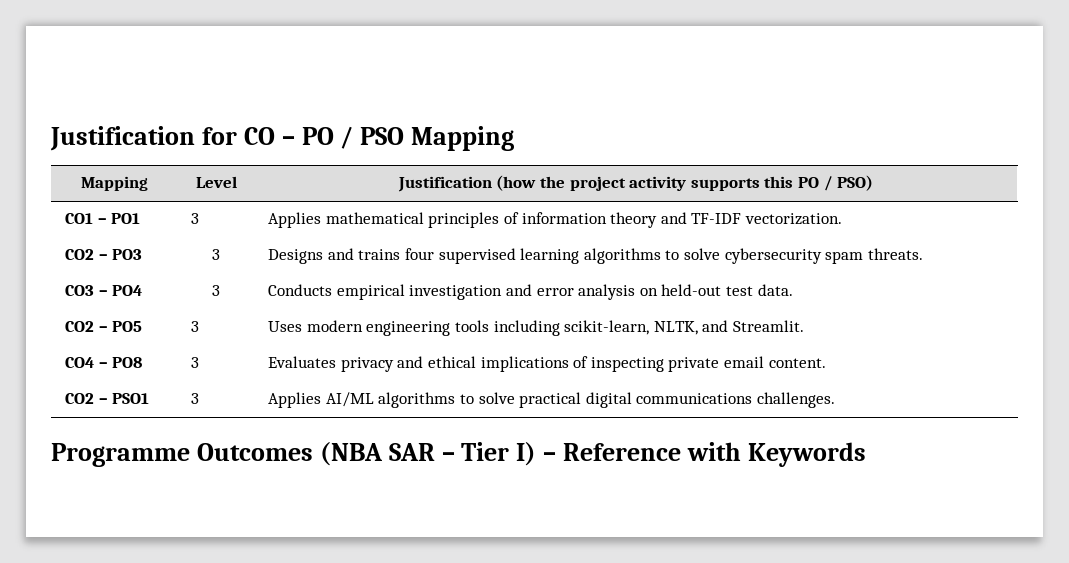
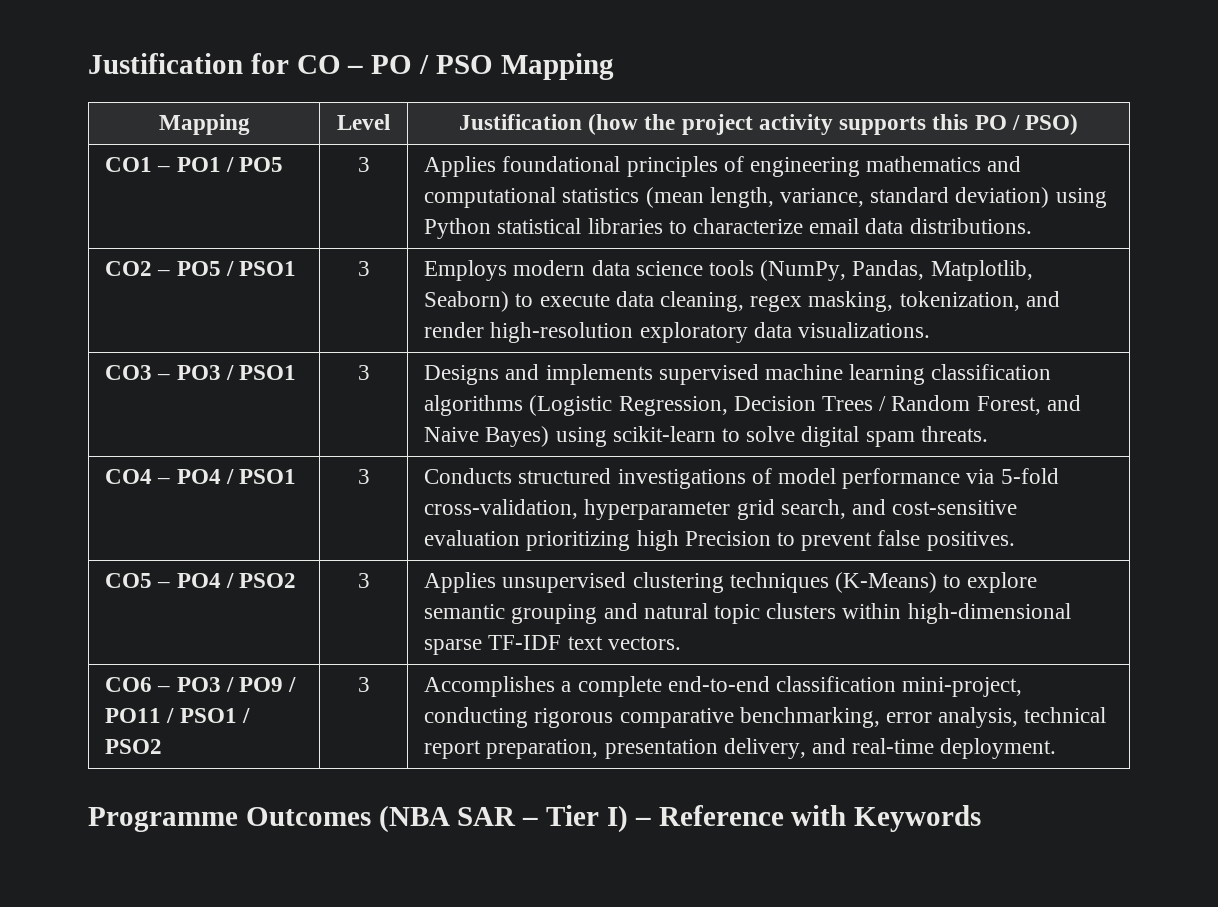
[191,213,200,224] [268,212,424,228] | 3 | Applies mathematical -> [225,157,283,172] [357,157,370,172] [424,156,621,177] / PO5 | 3 | Applies foundational
[521,212,842,228] [65,249,143,260] information theory and TF-IDF vectorization. // CO2 – PO3 -> [749,156,1022,177] [424,187,1107,208] [424,218,1032,239] [105,261,296,276] [357,261,370,276] [424,260,1033,281] [424,291,1060,312] [424,322,930,343] [105,365,296,380] engineering mathematics and computational statistics (mean length, variance, standard deviation) using Python statistical libraries to characterize email data distributions. // CO2 – PO5 / PSO1 | 3 | Employs modern data science tools (NumPy, Pandas, Matplotlib, Seaborn) to execute data cleaning, regex masking, tokenization, and render high-resolution exploratory data visualizations. // CO3 – PO3 / PSO1
[358,248,822,264] trains four supervised learning algorithms to solve cybersecurity -> [545,364,1052,385] [424,395,1081,416] [424,426,860,447] implements supervised machine learning classification algorithms (Logistic Regression, Decision Trees / Random Forest, and Naive Bayes) using scikit-learn to solve digital
[65,285,143,296] CO3 – PO4 -> [105,469,296,484] CO4 – PO4 / PSO1
[336,284,793,300] [65,321,143,332] [191,321,200,332] [268,320,804,336] [65,357,143,368] [191,357,200,368] [268,356,826,372] [65,393,150,404] [191,393,200,404] [268,392,835,408] empirical investigation and error analysis on held-out test data. // CO2 – PO5 | 3 | Uses modern engineering tools including scikit-learn, NLTK, and Streamlit. // CO4 – PO8 | 3 | Evaluates privacy and ethical implications of inspecting private email content. // CO2 – PSO1 | 3 | Applies AI/ML algorithms to solve practical digital communications challenges. -> [518,468,1059,489] [424,499,1018,520] [424,530,1015,551] [105,573,296,588] [357,573,370,588] [424,572,1038,593] [424,603,1071,624] [424,635,681,655] [105,677,297,692] [105,708,250,723] [105,739,163,754] [357,677,370,692] [424,676,1023,697] [424,707,1107,728] [424,738,1057,759] structured investigations of model performance via 5-fold cross-validation, hyperparameter grid search, and cost-sensitive evaluation prioritizing high Precision to prevent false positives. // CO5 – PO4 / PSO2 | 3 | Applies unsupervised clustering techniques (K-Means) to explore semantic grouping and natural topic clusters within high-dimensional sparse TF-IDF text vectors. // CO6 – PO3 / PO9 / PO11 / PSO1 / PSO2 | 3 | Accomplishes a complete end-to-end classification mini-project, conducting rigorous comparative benchmarking, error analysis, technical report preparation, presentation delivery, and real-time deployment.

